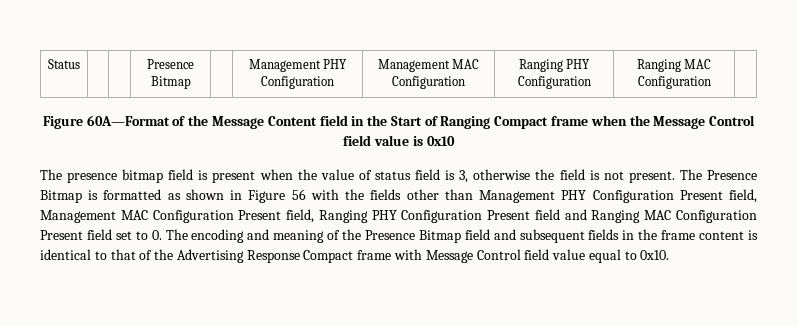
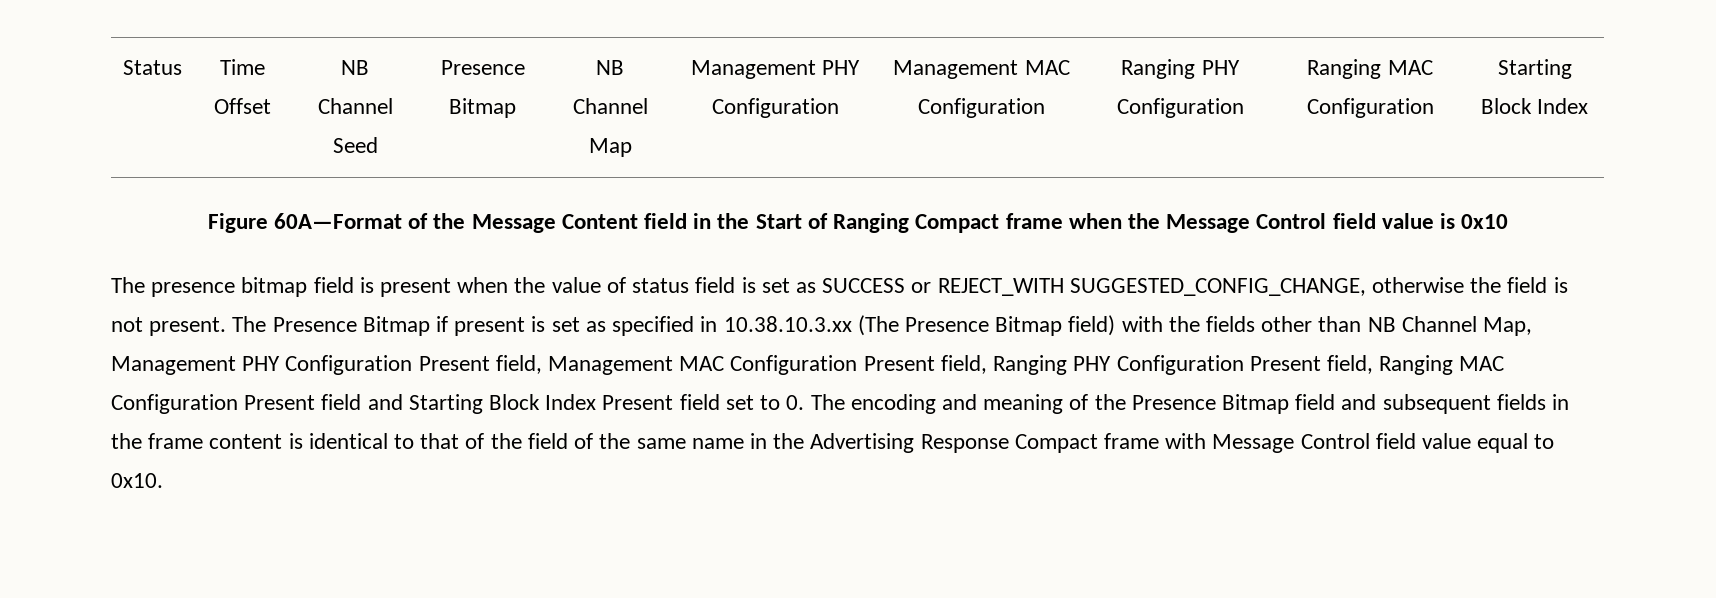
(80, 64) | -> [220,59,265,75] [214,98,271,114] [341,60,369,75] [317,98,393,114] [332,137,378,153] Time Offset | NB Channel Seed
(191, 82) none -> [596,60,624,75] [572,98,648,114] [588,138,632,157] NB Channel Map
(711, 82) none -> [1497,59,1572,79] [1480,98,1589,114] Starting Block Index
[459,170,469,183] 3, -> [761,278,1366,296] set as SUCCESS or REJECT_WITH SUGGESTED_CONFIG_CHANGE,
[88,189,306,203] is formatted as shown in Figure 56 -> [436,315,1116,336] if present is set as specified in 10.38.10.3.xx (The Presence Bitmap field)
(473, 194) none -> [1367,316,1533,336] NB Channel Map,
[534,209,587,220] field and -> [1326,355,1373,374] field,
(112, 234) none -> [367,394,720,414] and Starting Block Index Present field
(174, 254) none -> [527,433,805,449] field of the same name in the

